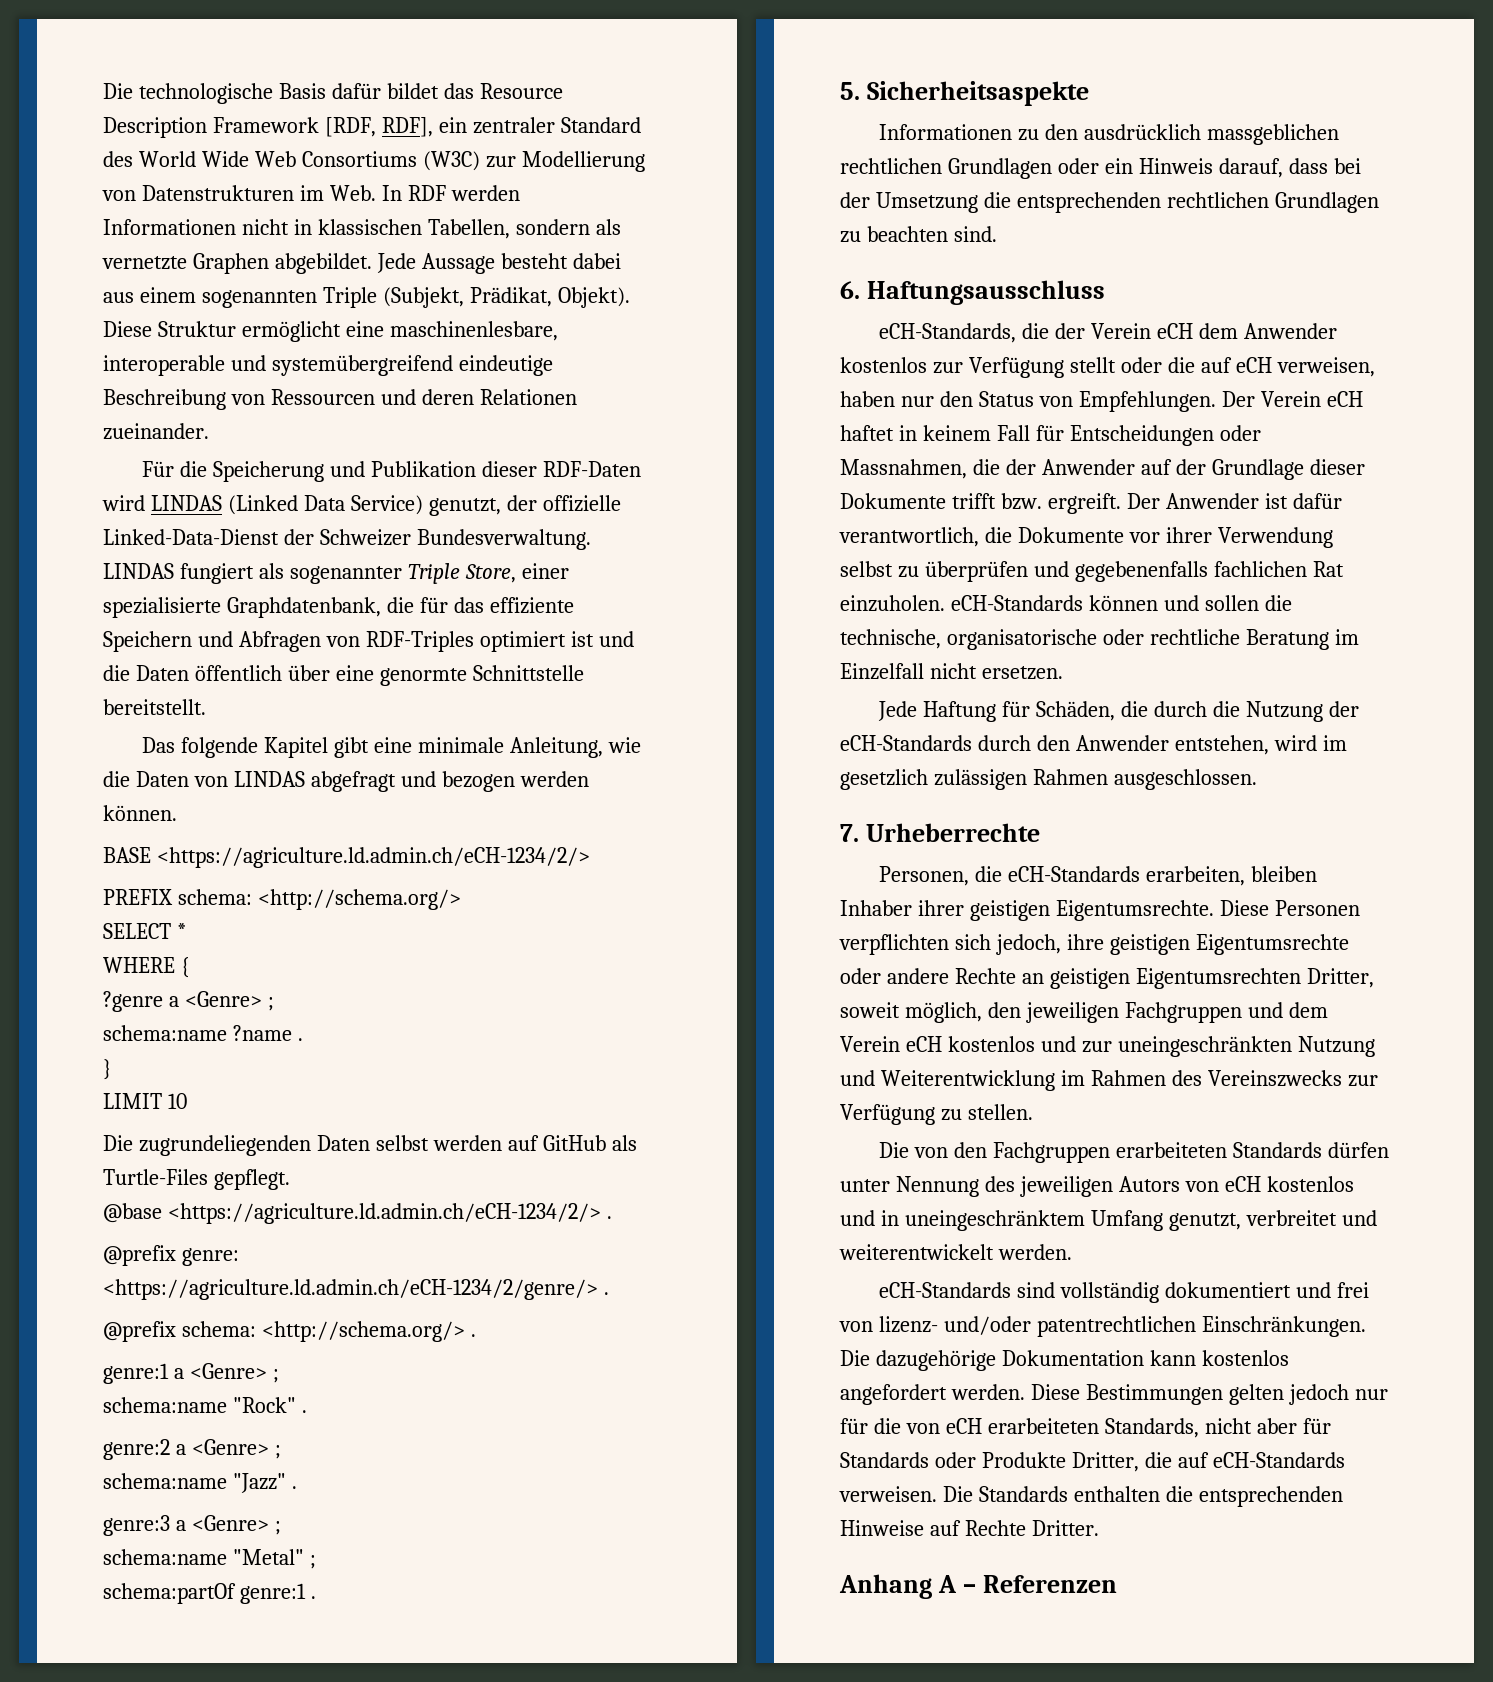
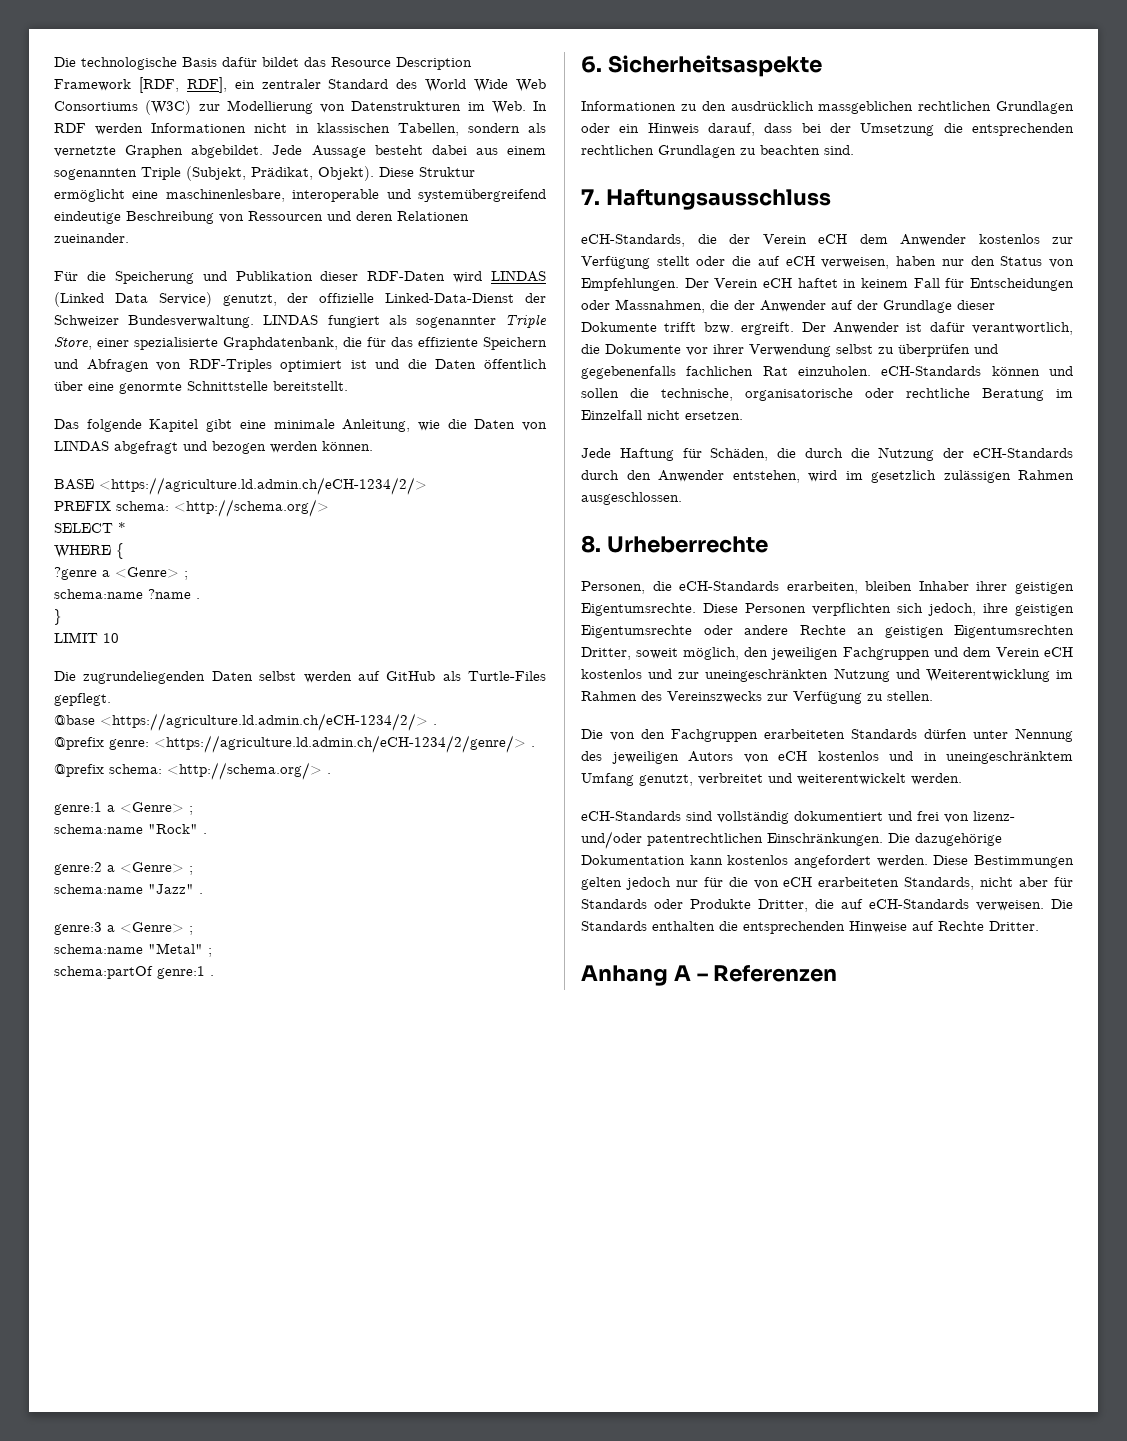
[840,82,860,100] 5. -> [581,56,602,73] 6.
[840,281,860,299] 6. -> [581,189,600,205] 7.
[840,824,859,842] 7. -> [581,535,601,553] 8.

